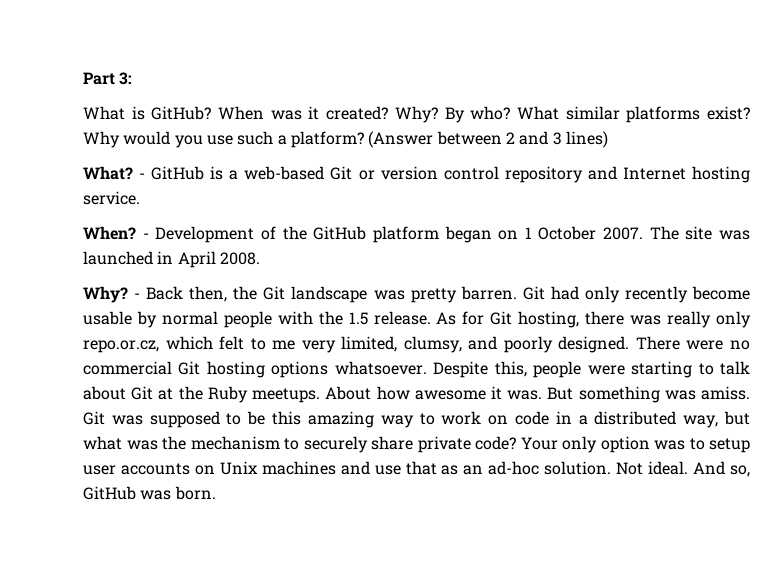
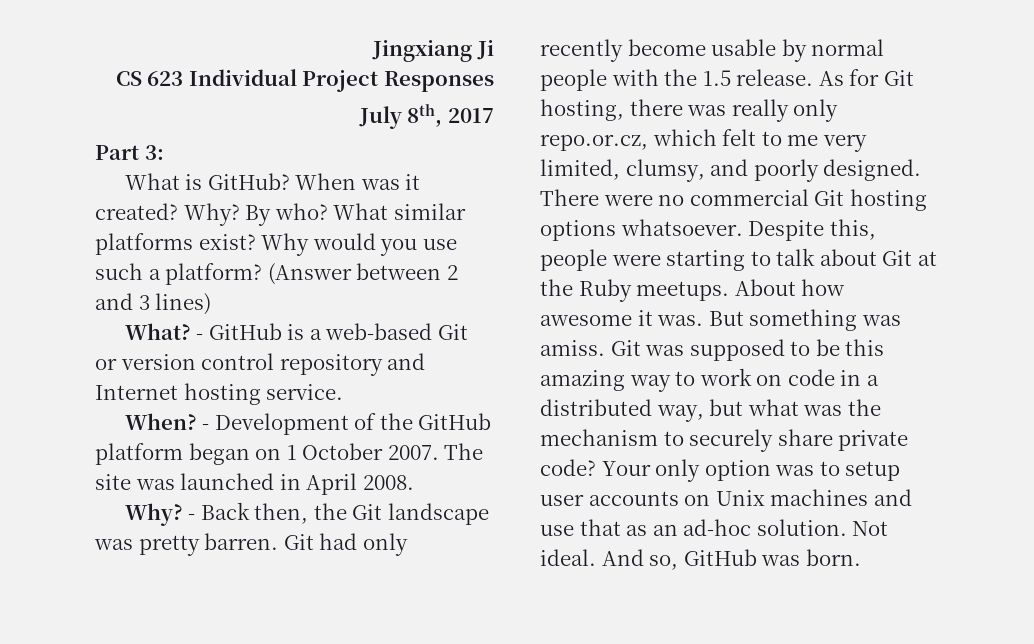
(83, 78) none -> [372,40,495,62] [115,69,495,92] [358,104,495,129] Jingxiang Ji // CS 623 Individual Project Responses // July 8th, 2017 //

